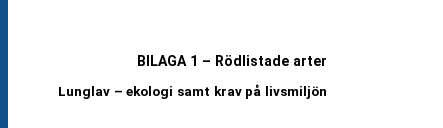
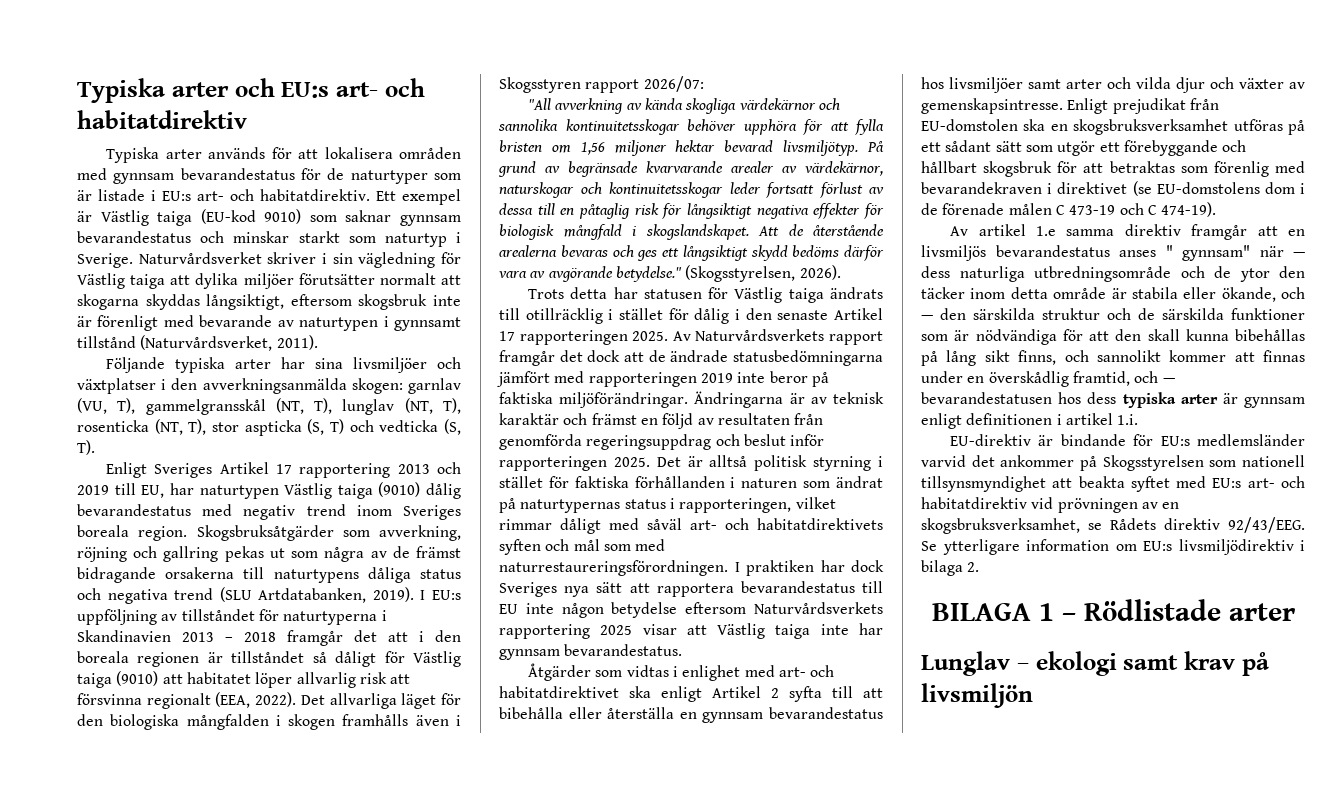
(137, 60) none -> [77,78,425,103] [77,110,247,129] [106,147,462,163] [77,168,461,184] [77,189,461,205] [77,209,461,226] [77,231,462,247] [77,252,462,268] [77,273,461,289] [77,294,462,310] [77,315,462,331] [77,335,318,351] [106,357,462,373] [77,378,461,394] [77,398,461,415] [77,419,462,436] [77,440,95,455] [106,462,461,478] [77,482,461,499] [77,504,461,520] [77,525,461,541] [77,546,462,562] [77,567,461,583] [77,587,461,604] [77,609,387,625] [77,630,461,646] [77,651,461,667] [77,671,411,688] [77,692,462,709] [77,714,461,730] [499,76,704,93] [528,98,841,114] [498,119,884,135] [499,140,884,156] [498,161,883,177] [499,182,884,198] [499,203,884,219] [499,224,884,240] [499,245,884,261] [499,265,841,282] [528,287,883,303] [499,308,883,324] [499,329,883,345] [499,350,883,366] [497,371,829,387] [499,391,884,408] [499,413,824,429] [499,434,825,450] [499,455,883,471] [499,476,883,488] [499,497,836,513] [499,518,883,534] [499,539,666,555] [499,560,884,576] [499,581,883,597] [499,602,883,618] [499,623,883,639] [499,644,683,660] [528,663,835,681] [499,686,883,702] [499,707,883,723] [921,77,1305,93] [921,98,1219,114] [921,119,1305,135] [921,140,1247,156] [921,161,1305,177] [921,181,1305,196] [921,202,1217,217] [950,224,1305,240] [921,245,1305,261] [921,266,1305,282] [921,287,1305,302] [921,308,1305,320] [921,329,1305,345] [921,350,1305,366] [921,371,1175,387] [921,392,1305,408] [921,413,1139,429] [950,434,1305,446] [921,455,1305,471] [921,476,1305,492] [921,497,1180,513] [921,517,1305,534] [921,539,1305,555] [921,560,980,576] Typiska arter och EU:s art- och habitatdirektiv // Typiska arter används för att lokalisera områden med gynnsam bevarandestatus för de naturtyper som är listade i EU:s art- och habitatdirektiv. Ett exempel är Västlig taiga (EU-kod 9010) som saknar gynnsam bevarandestatus och minskar starkt som naturtyp i Sverige. Naturvårdsverket skriver i sin vägledning för Västlig taiga att dylika miljöer förutsätter normalt att skogarna skyddas långsiktigt, eftersom skogsbruk inte är förenligt med bevarande av naturtypen i gynnsamt tillstånd (Naturvårdsverket, 2011). // Följande typiska arter har sina livsmiljöer och växtplatser i den avverkningsanmälda skogen: garnlav (VU, T), gammelgransskål (NT, T), lunglav (NT, T), rosenticka (NT, T), stor aspticka (S, T) och vedticka (S, T). // Enligt Sveriges Artikel 17 rapportering 2013 och 2019 till EU, har naturtypen Västlig taiga (9010) dålig bevarandestatus med negativ trend inom Sveriges boreala region. Skogsbruksåtgärder som avverkning, röjning och gallring pekas ut som några av de främst bidragande orsakerna till naturtypens dåliga status och negativa trend (SLU Artdatabanken, 2019). I EU:s uppföljning av tillståndet för naturtyperna i Skandinavien 2013 – 2018 framgår det att i den boreala regionen är tillståndet så dåligt för Västlig taiga (9010) att habitatet löper allvarlig risk att försvinna regionalt (EEA, 2022). Det allvarliga läget för den biologiska mångfalden i skogen framhålls även i Skogsstyren rapport 2026/07: // "All avverkning av kända skogliga värdekärnor och sannolika kontinuitetsskogar behöver upphöra för att fylla bristen om 1,56 miljoner hektar bevarad livsmiljötyp. På grund av begränsade kvarvarande arealer av värdekärnor, naturskogar och kontinuitetsskogar leder fortsatt förlust av dessa till en påtaglig risk för långsiktigt negativa effekter för biologisk mångfald i skogslandskapet. Att de återstående arealerna bevaras och ges ett långsiktigt skydd bedöms därför vara av avgörande betydelse." (Skogsstyrelsen, 2026). // Trots detta har statusen för Västlig taiga ändrats till otillräcklig i stället för dålig i den senaste Artikel 17 rapporteringen 2025. Av Naturvårdsverkets rapport framgår det dock att de ändrade statusbedömningarna jämfört med rapporteringen 2019 inte beror på faktiska miljöförändringar. Ändringarna är av teknisk karaktär och främst en följd av resultaten från genomförda regeringsuppdrag och beslut inför rapporteringen 2025. Det är alltså politisk styrning i stället för faktiska förhållanden i naturen som ändrat på naturtypernas status i rapporteringen, vilket rimmar dåligt med såväl art- och habitatdirektivets syften och mål som med naturrestaureringsförordningen. I praktiken har dock Sveriges nya sätt att rapportera bevarandestatus till EU inte någon betydelse eftersom Naturvårdsverkets rapportering 2025 visar att Västlig taiga inte har gynnsam bevarandestatus. // Åtgärder som vidtas i enlighet med art- och habitatdirektivet ska enligt Artikel 2 syfta till att bibehålla eller återställa en gynnsam bevarandestatus hos livsmiljöer samt arter och vilda djur och växter av gemenskapsintresse. Enligt prejudikat från EU-domstolen ska en skogsbruksverksamhet utföras på ett sådant sätt som utgör ett förebyggande och hållbart skogsbruk för att betraktas som förenlig med bevarandekraven i direktivet (se EU-domstolens dom i de förenade målen C 473-19 och C 474-19). // Av artikel 1.e samma direktiv framgår att en livsmiljös bevarandestatus anses " gynnsam" när — dess naturliga utbredningsområde och de ytor den täcker inom detta område är stabila eller ökande, och — den särskilda struktur och de särskilda funktioner som är nödvändiga för att den skall kunna bibehållas på lång sikt finns, och sannolikt kommer att finnas under en överskådlig framtid, och — bevarandestatusen hos dess typiska arter är gynnsam enligt definitionen i artikel 1.i. // EU-direktiv är bindande för EU:s medlemsländer varvid det ankommer på Skogsstyrelsen som nationell tillsynsmyndighet att beakta syftet med EU:s art- och habitatdirektiv vid prövningen av en skogsbruksverksamhet, se Rådets direktiv 92/43/EEG. Se ytterligare information om EU:s livsmiljödirektiv i bilaga 2. //

